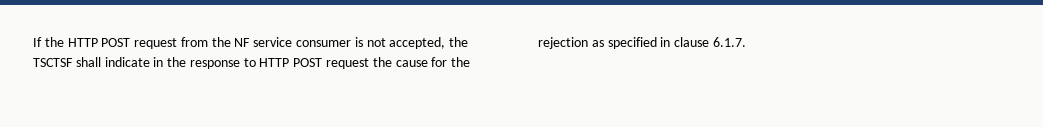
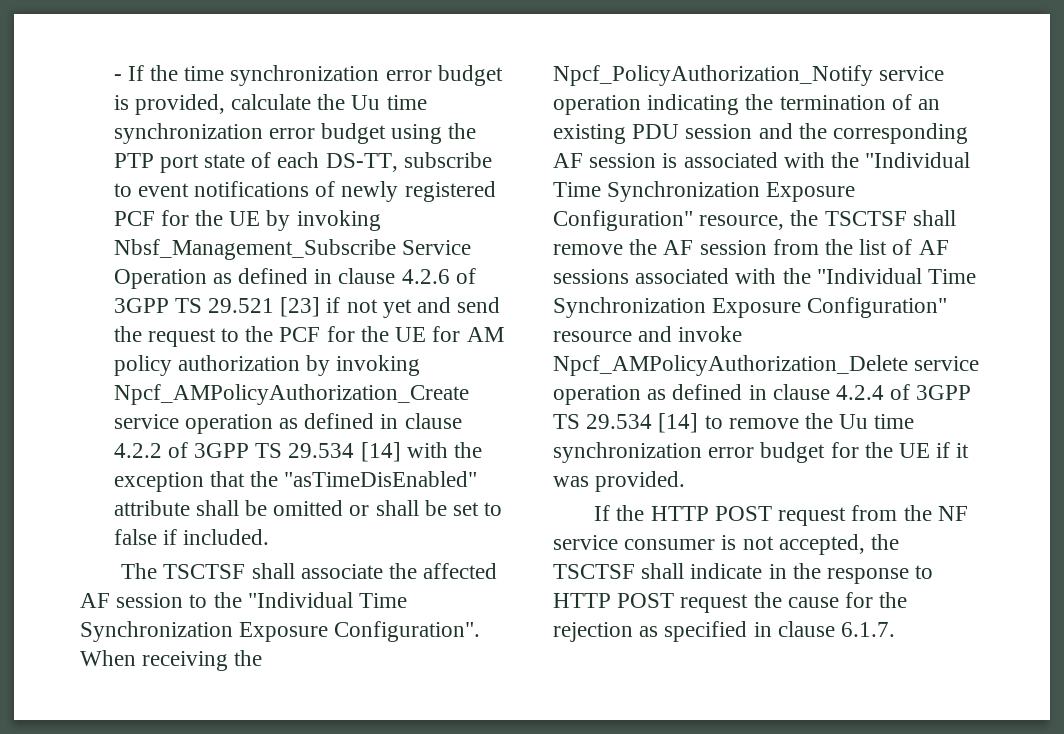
(33, 42) none -> [113,65,503,86] [113,94,427,115] [113,123,477,144] [113,152,492,173] [113,181,496,202] [113,210,381,231] [113,239,471,260] [113,268,476,289] [113,297,501,318] [113,326,504,347] [113,355,421,376] [113,384,469,405] [113,413,462,434] [113,442,483,462] [113,471,478,492] [113,500,503,516] [113,529,270,545] [121,563,498,579] [80,592,408,608] [80,621,481,642] [80,650,263,671] [553,65,945,86] [553,94,941,115] [553,123,969,144] [553,152,971,168] [553,181,856,202] [553,210,956,231] [553,239,949,255] [553,268,977,284] [553,297,948,318] [553,326,743,342] [553,355,980,376] [553,384,972,405] [553,413,915,433] [553,442,970,463] [553,471,686,492] - If the time synchronization error budget is provided, calculate the Uu time synchronization error budget using the PTP port state of each DS-TT, subscribe to event notifications of newly registered PCF for the UE by invoking Nbsf_Management_Subscribe Service Operation as defined in clause 4.2.6 of 3GPP TS 29.521 [23] if not yet and send the request to the PCF for the UE for AM policy authorization by invoking Npcf_AMPolicyAuthorization_Create service operation as defined in clause 4.2.2 of 3GPP TS 29.534 [14] with the exception that the "asTimeDisEnabled" attribute shall be omitted or shall be set to false if included. // The TSCTSF shall associate the affected AF session to the "Individual Time Synchronization Exposure Configuration". When receiving the Npcf_PolicyAuthorization_Notify service operation indicating the termination of an existing PDU session and the corresponding AF session is associated with the "Individual Time Synchronization Exposure Configuration" resource, the TSCTSF shall remove the AF session from the list of AF sessions associated with the "Individual Time Synchronization Exposure Configuration" resource and invoke Npcf_AMPolicyAuthorization_Delete service operation as defined in clause 4.2.4 of 3GPP TS 29.534 [14] to remove the Uu time synchronization error budget for the UE if it was provided. //

